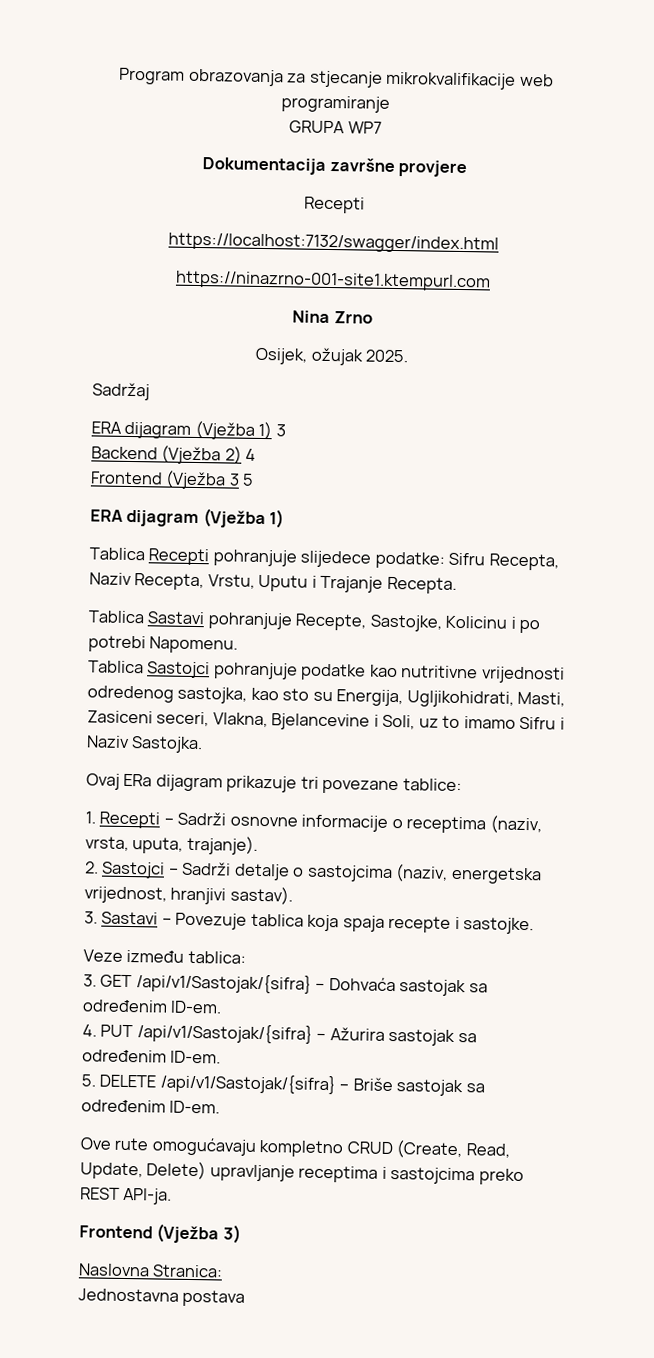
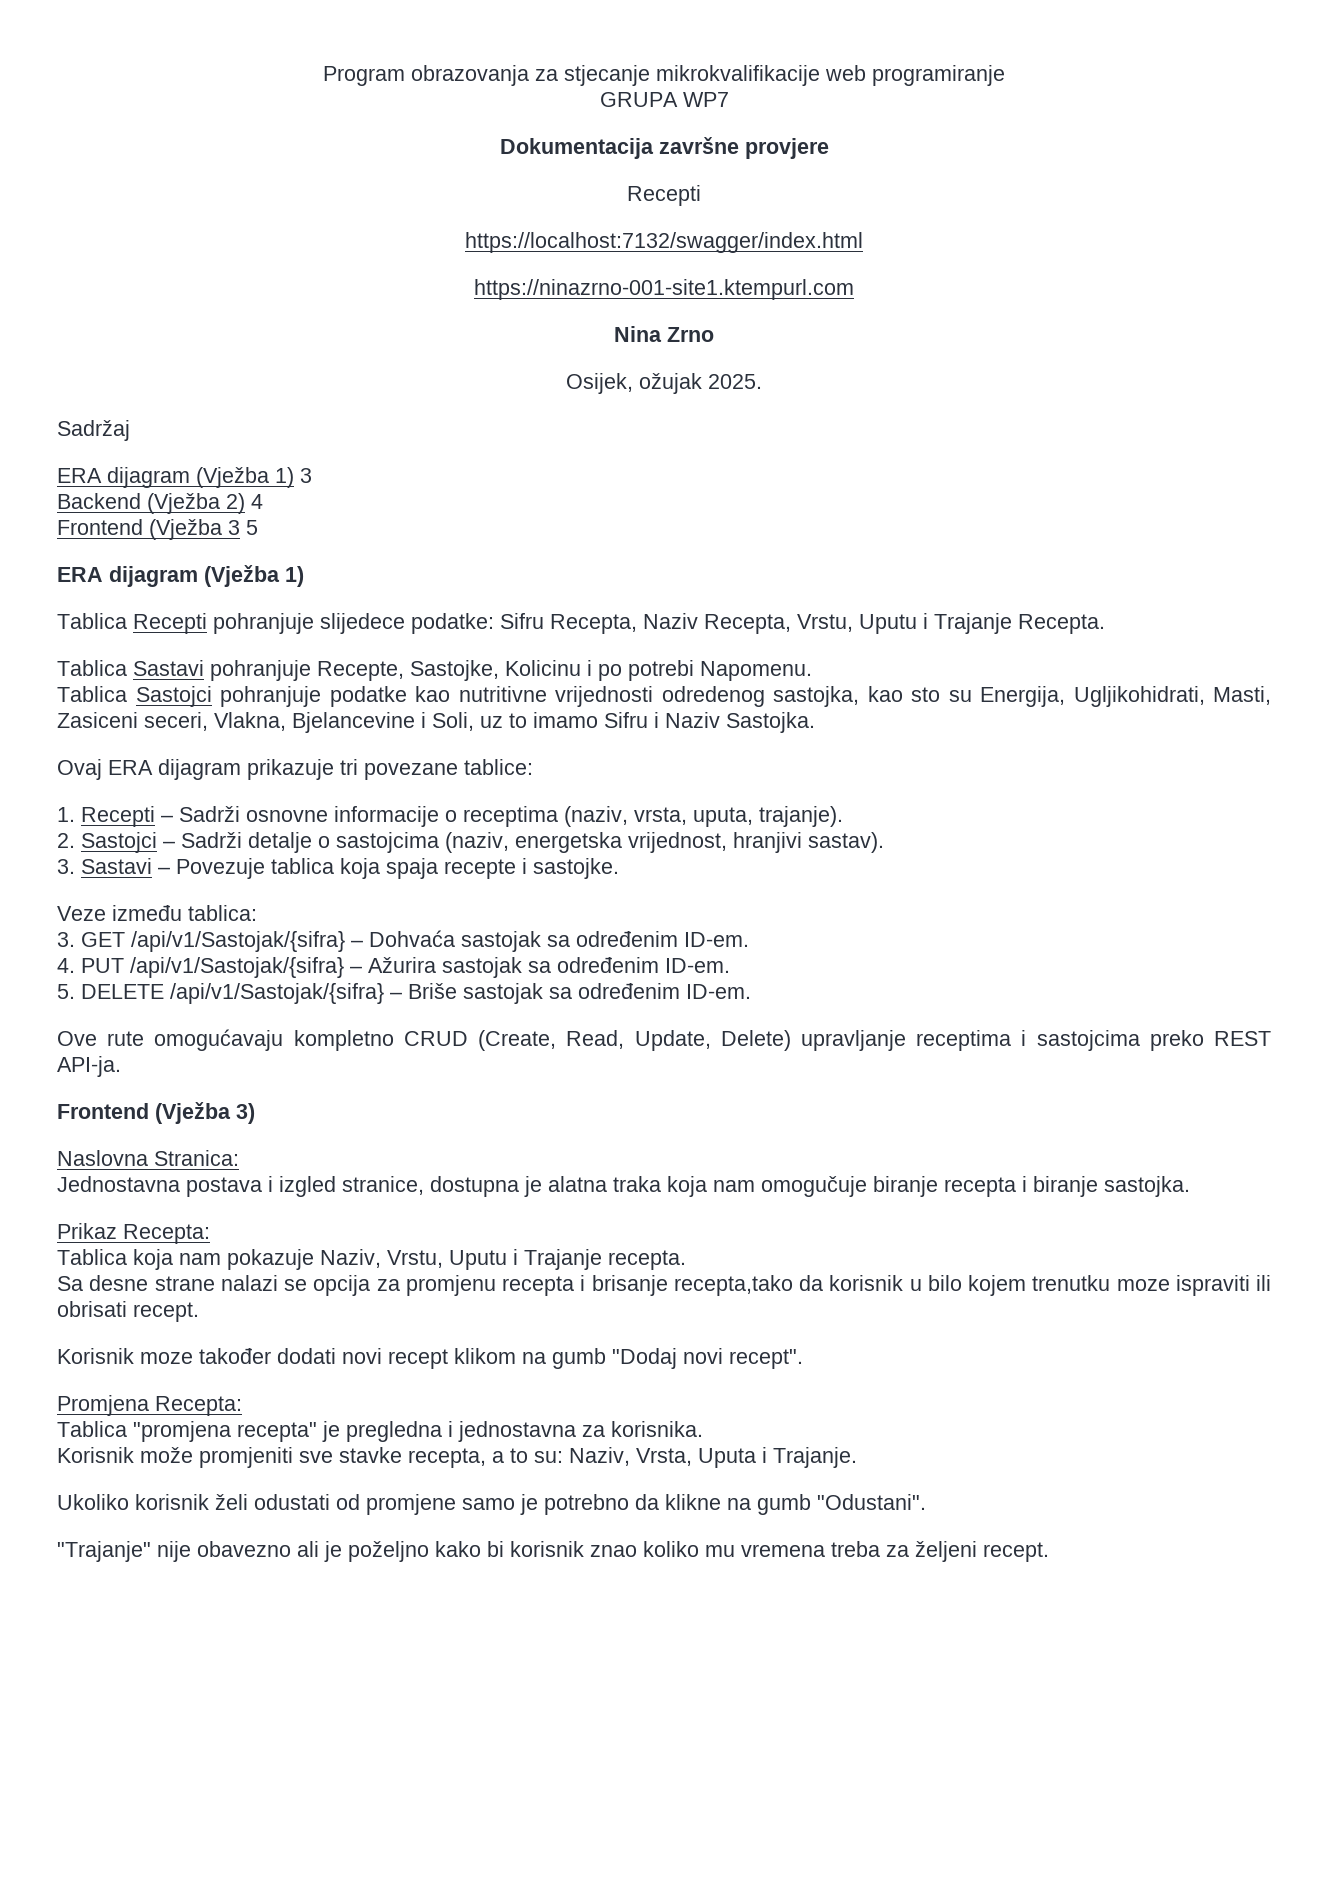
[123,773,153,787] ERa -> [108,760,153,775] ERA
(246, 1298) none -> [268,1176,1190,1197] [57,1223,210,1244] [57,1249,686,1270] [57,1275,1271,1296] [57,1301,199,1322] [57,1348,803,1369] [57,1395,242,1416] [57,1421,703,1442] [57,1447,857,1468] [57,1494,926,1515] [57,1541,1049,1562] i izgled stranice, dostupna je alatna traka koja nam omogučuje biranje recepta i biranje sastojka. // Prikaz Recepta: // Tablica koja nam pokazuje Naziv, Vrstu, Uputu i Trajanje recepta. // Sa desne strane nalazi se opcija za promjenu recepta i brisanje recepta,tako da korisnik u bilo kojem trenutku moze ispraviti ili obrisati recept. // Korisnik moze također dodati novi recept klikom na gumb "Dodaj novi recept". // Promjena Recepta: // Tablica "promjena recepta" je pregledna i jednostavna za korisnika. // Korisnik može promjeniti sve stavke recepta, a to su: Naziv, Vrsta, Uputa i Trajanje. // Ukoliko korisnik želi odustati od promjene samo je potrebno da klikne na gumb "Odustani". // "Trajanje" nije obavezno ali je poželjno kako bi korisnik znao koliko mu vremena treba za željeni recept.

